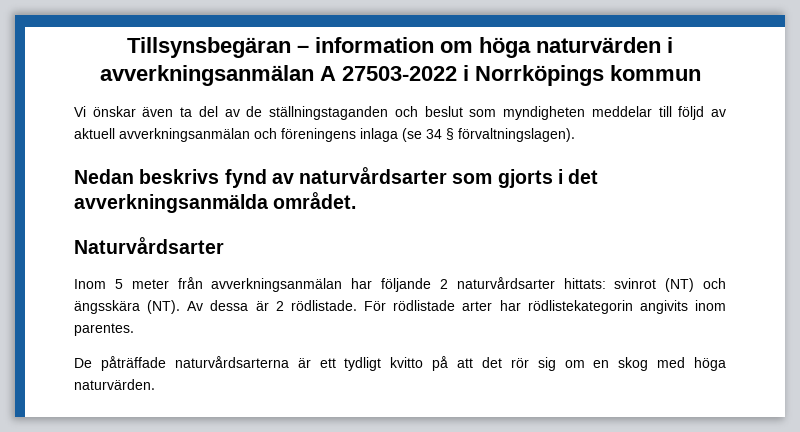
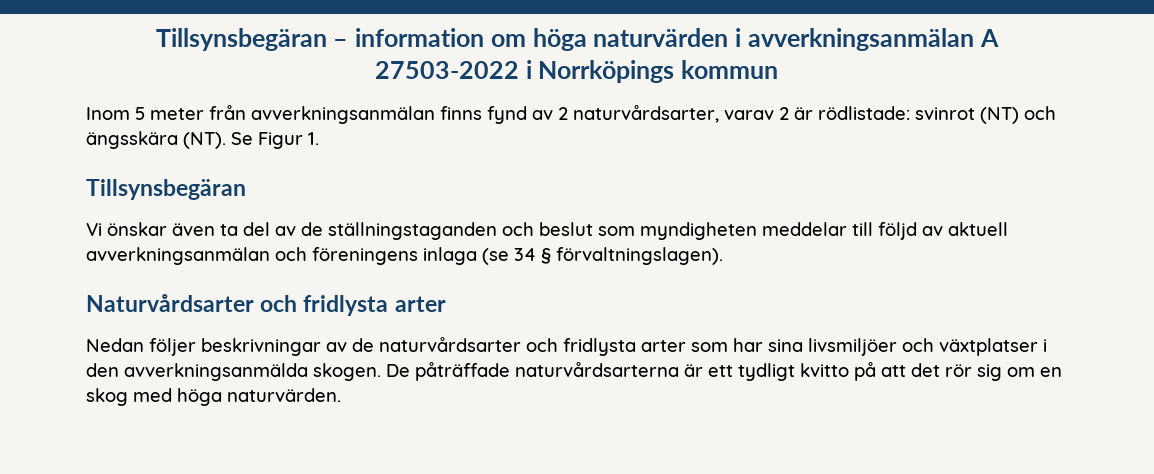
(701, 73) none -> [86,105,1056,124] [86,131,319,149] [86,179,246,200] // Inom 5 meter från avverkningsanmälan finns fynd av 2 naturvårdsarter, varav 2 är rödlistade: svinrot (NT) och ängsskära (NT). Se Figur 1. // Tillsynsbegäran
[74,167,599,188] [74,192,357,213] [74,237,224,254] [74,277,727,292] [74,300,726,314] [74,323,134,336] Nedan beskrivs fynd av naturvårdsarter som gjorts i det avverkningsanmälda området. // Naturvårdsarter // Inom 5 meter från avverkningsanmälan har följande 2 naturvårdsarter hittats: svinrot (NT) och ängsskära (NT). Av dessa är 2 rödlistade. För rödlistade arter har rödlistekategorin angivits inom parentes. // -> [86,294,446,316] [86,337,1047,356] [86,363,381,381] Naturvårdsarter och fridlysta arter // Nedan följer beskrivningar av de naturvårdsarter och fridlysta arter som har sina livsmiljöer och växtplatser i den avverkningsanmälda skogen.

